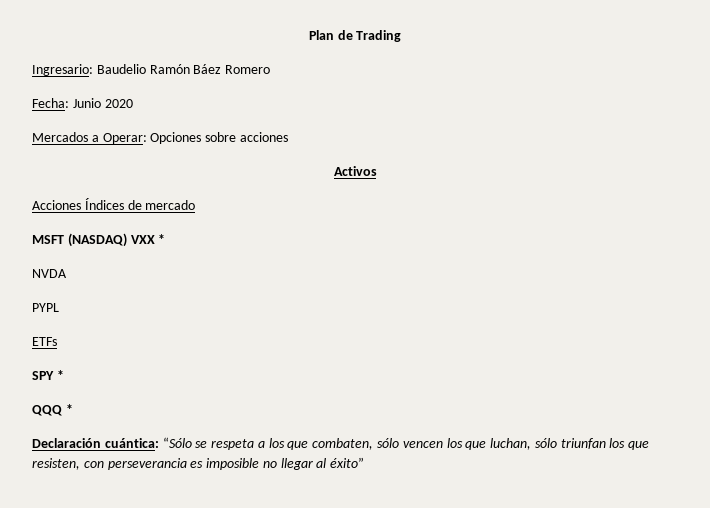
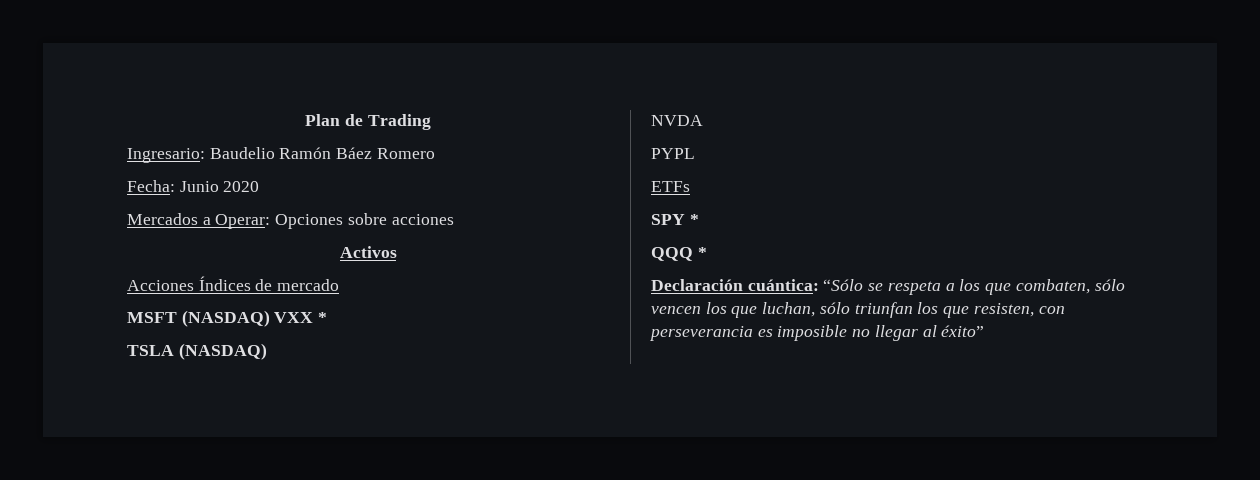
(166, 239) none -> [127,343,267,360] // TSLA (NASDAQ)

